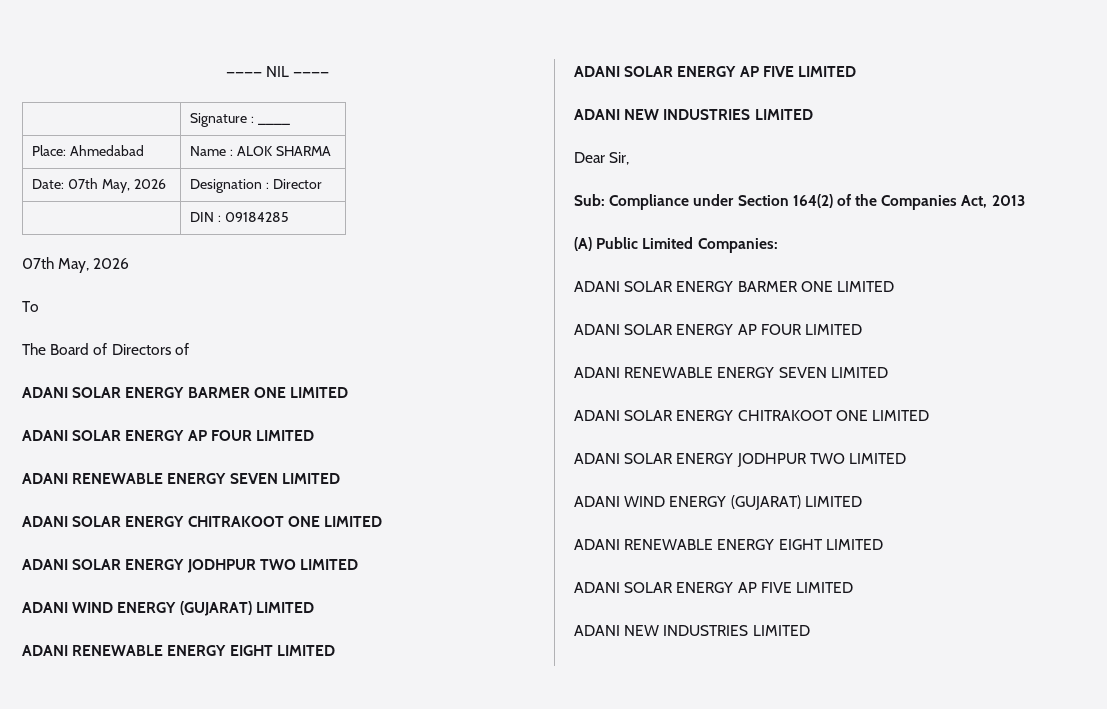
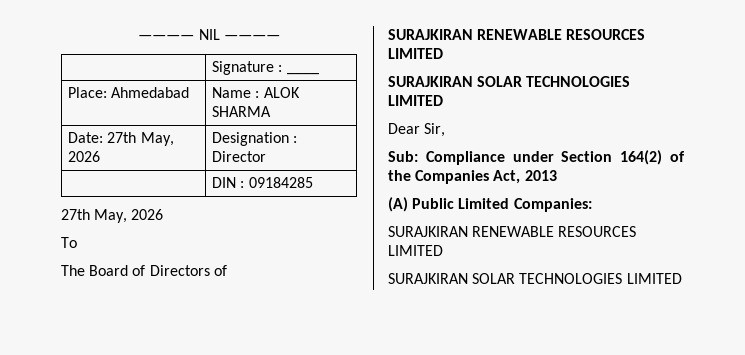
[68,178,99,189] 07th -> [107,132,137,143] 27th
[22,257,54,269] 07th -> [61,209,90,220] 27th
[22,387,348,398] [22,430,314,441] [22,473,340,484] [22,516,382,527] [22,559,358,573] [22,601,314,616] [22,645,335,656] [574,66,856,77] [574,109,751,120] ADANI SOLAR ENERGY BARMER ONE LIMITED // ADANI SOLAR ENERGY AP FOUR LIMITED // ADANI RENEWABLE ENERGY SEVEN LIMITED // ADANI SOLAR ENERGY CHITRAKOOT ONE LIMITED // ADANI SOLAR ENERGY JODHPUR TWO LIMITED // ADANI WIND ENERGY (GUJARAT) LIMITED // ADANI RENEWABLE ENERGY EIGHT LIMITED // ADANI SOLAR ENERGY AP FIVE LIMITED // ADANI NEW INDUSTRIES -> [388,29,646,40] [388,48,443,59] [388,76,631,87] SURAJKIRAN RENEWABLE RESOURCES LIMITED // SURAJKIRAN SOLAR TECHNOLOGIES
[574,281,894,292] [574,324,862,335] [574,367,888,378] [574,410,929,421] [574,453,906,467] [574,495,862,510] [574,539,883,550] [574,582,853,593] [574,625,749,636] ADANI SOLAR ENERGY BARMER ONE LIMITED // ADANI SOLAR ENERGY AP FOUR LIMITED // ADANI RENEWABLE ENERGY SEVEN LIMITED // ADANI SOLAR ENERGY CHITRAKOOT ONE LIMITED // ADANI SOLAR ENERGY JODHPUR TWO LIMITED // ADANI WIND ENERGY (GUJARAT) LIMITED // ADANI RENEWABLE ENERGY EIGHT LIMITED // ADANI SOLAR ENERGY AP FIVE LIMITED // ADANI NEW INDUSTRIES -> [388,226,637,237] [388,245,443,256] [388,273,623,284] SURAJKIRAN RENEWABLE RESOURCES LIMITED // SURAJKIRAN SOLAR TECHNOLOGIES

